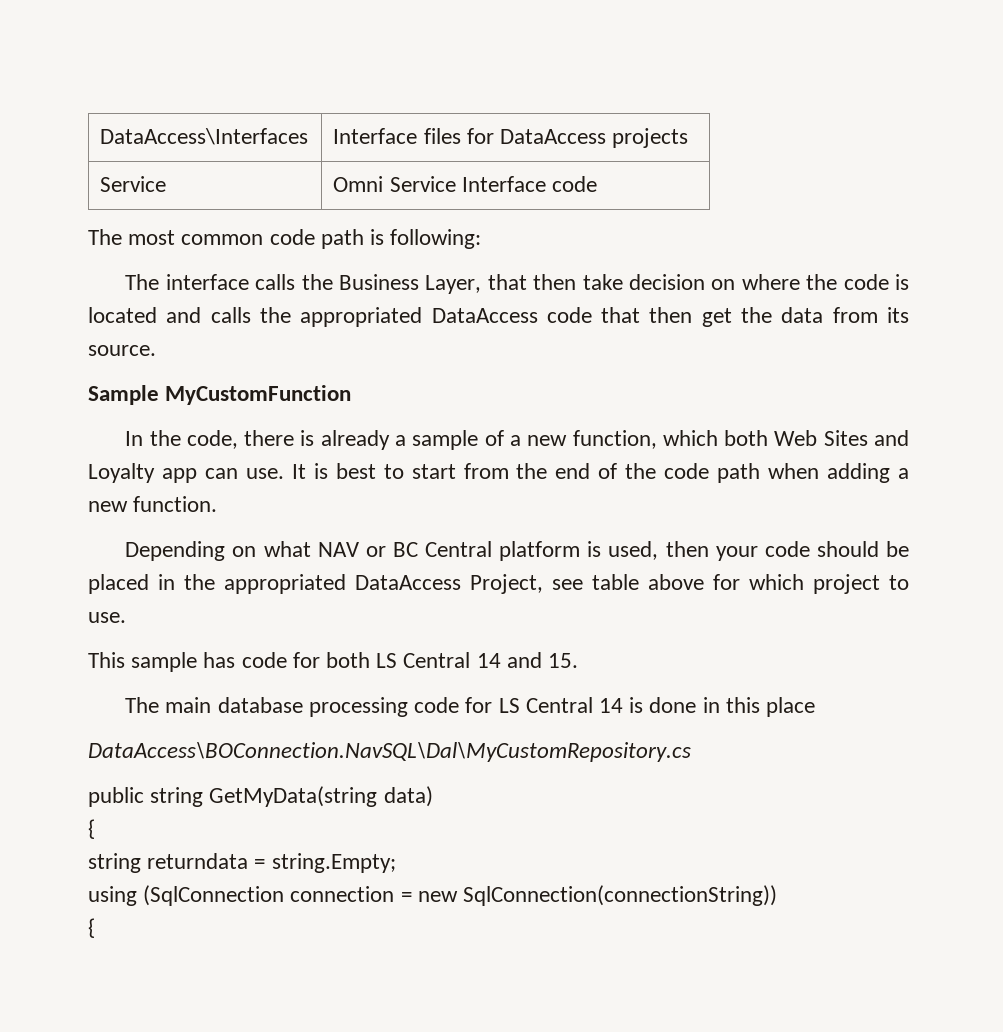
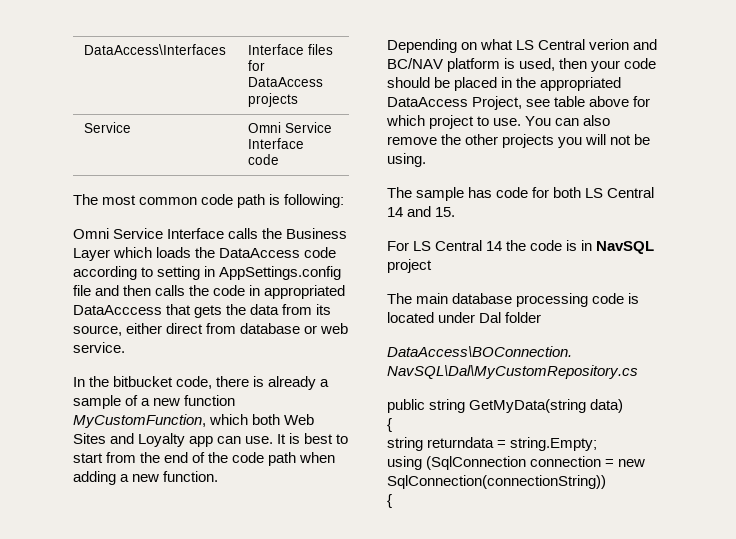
[125,274,909,294] [88,307,909,327] [88,345,156,356] [88,385,352,405] The interface calls the Business Layer, that then take decision on where the code is located and calls the appropriated DataAccess code that then get the data from its source. // Sample MyCustomFunction -> [73,228,348,239] [73,247,337,261] [73,266,342,280] [73,285,346,299] [73,304,332,318] [73,323,349,336] [73,342,125,353] Omni Service Interface calls the Business Layer which loads the DataAccess code according to setting in AppSettings.config file and then calls the code in appropriated DataAcccess that gets the data from its source, either direct from database or web service.
(181, 438) none -> [113,376,174,387] bitbucket
[572,430,657,449] function, -> [184,395,236,406] [73,414,206,428] function MyCustomFunction,
[317,541,493,557] NAV or BC Central -> [516,39,658,50] [387,58,443,69] LS Central verion and BC/NAV
[88,652,125,668] // This -> [525,115,611,126] [387,134,651,148] [387,153,426,167] [387,187,412,198] You can also remove the other projects you will not be using. // The
(579, 660) none -> [387,240,655,254] [387,259,432,273] // For LS Central 14 the code is in NavSQL project
[465,697,816,717] for LS Central 14 is done in this place -> [628,293,640,304] [387,312,542,323] is located under Dal folder

